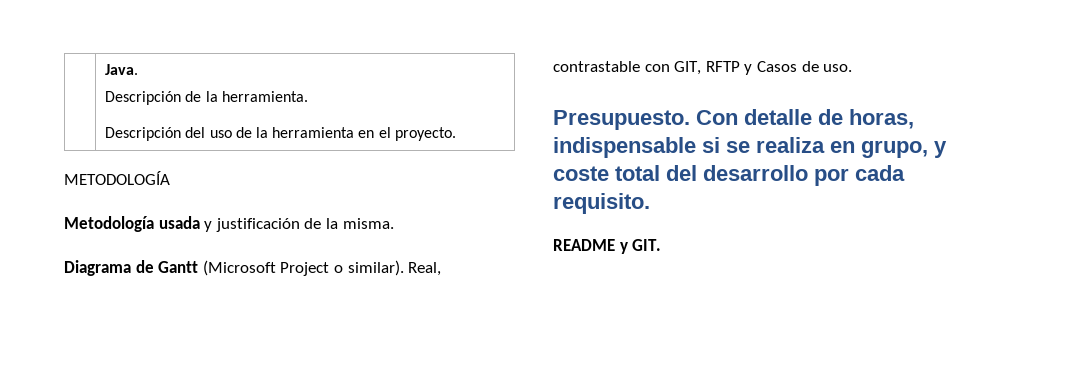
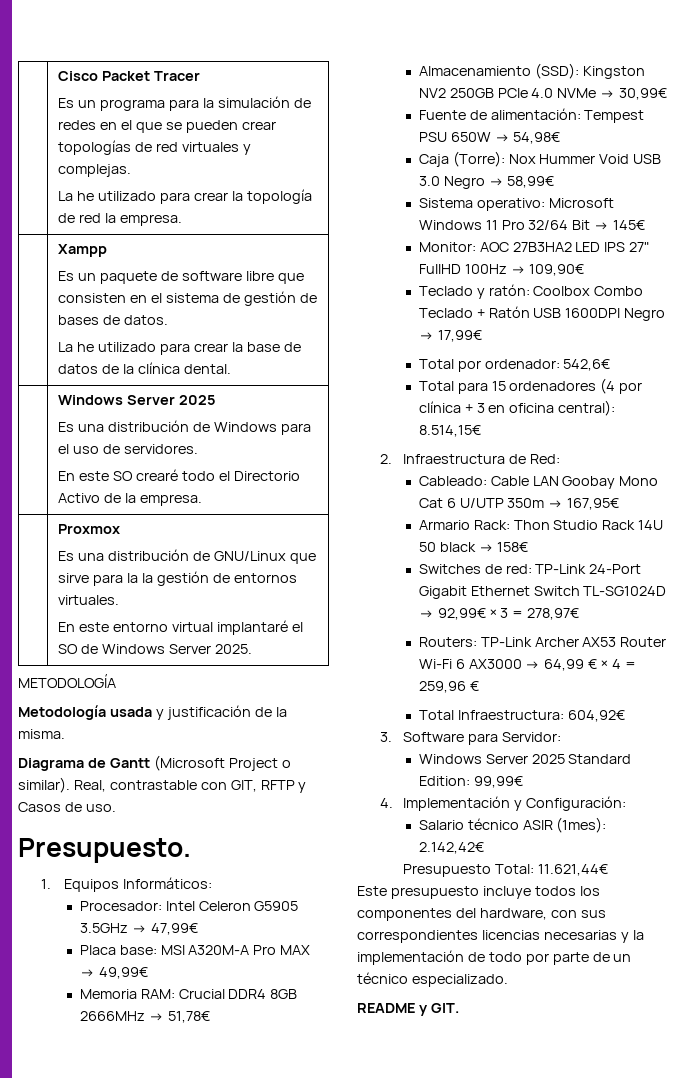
[105,64,139,75] [105,91,308,105] [105,127,456,141] | Java. // Descripción de la herramienta. // Descripción del uso de la herramienta en el proyecto. -> [58,71,200,81] [58,96,311,111] [58,120,276,133] [58,140,251,155] [58,164,132,177] [58,189,312,204] [58,213,182,226] [58,244,108,257] [58,271,304,284] [58,291,317,306] [58,315,168,325] [58,342,301,355] [58,362,231,374] [58,395,216,405] [58,420,311,435] [58,444,198,454] [58,469,300,481] [58,493,202,506] [58,524,121,534] [58,549,316,564] [58,571,297,586] [58,595,120,605] [58,620,303,635] [58,644,252,654] | Cisco Packet Tracer // Es un programa para la simulación de redes en el que se pueden crear topologías de red virtuales y complejas. // La he utilizado para crear la topología de red la empresa. // | Xampp // Es un paquete de software libre que consisten en el sistema de gestión de bases de datos. // La he utilizado para crear la base de datos de la clínica dental. // | Windows Server 2025 // Es una distribución de Windows para el uso de servidores. // En este SO crearé todo el Directorio Activo de la empresa. // | Proxmox // Es una distribución de GNU/Linux que sirve para la la gestión de entornos virtuales. // En este entorno virtual implantaré el SO de Windows Server 2025.
[696,109,914,129] [553,137,947,158] [553,165,905,186] [553,193,650,214] Con detalle de horas, indispensable si se realiza en grupo, y coste total del desarrollo por cada requisito. -> [40,877,212,892] [79,901,299,911] [79,923,198,935] [79,945,311,955] [79,967,148,979] [79,989,298,999] [79,1011,210,1023] [418,63,645,79] [418,88,668,100] [418,108,645,123] [418,132,561,144] [418,151,662,167] [418,176,555,189] [418,198,614,211] [418,220,646,230] [418,242,651,252] [418,264,585,276] [418,284,644,299] [418,306,666,321] [418,330,482,342] [418,359,611,372] [418,378,643,394] [418,400,616,416] [418,425,481,437] [379,454,560,464] [418,476,659,489] [418,498,620,510] [418,520,664,530] [418,542,529,552] [418,564,642,574] [418,586,667,599] [418,608,580,620] [418,637,667,647] [418,659,637,671] [418,681,479,693] [418,710,625,722] [379,732,561,745] [418,754,632,764] [418,776,523,788] [379,796,626,811] [418,817,607,833] [418,842,484,854] [402,864,608,877] [357,886,600,899] [357,908,606,921] [357,930,644,943] [357,950,632,965] [357,972,508,987] // 1. Equipos Informáticos: // Procesador: Intel Celeron G5905 3.5GHz → 47,99€ // Placa base: MSI A320M-A Pro MAX → 49,99€ // Memoria RAM: Crucial DDR4 8GB 2666MHz → 51,78€ // Almacenamiento (SSD): Kingston NV2 250GB PCIe 4.0 NVMe → 30,99€ // Fuente de alimentación: Tempest PSU 650W → 54,98€ // Caja (Torre): Nox Hummer Void USB 3.0 Negro → 58,99€ // Sistema operativo: Microsoft Windows 11 Pro 32/64 Bit → 145€ // Monitor: AOC 27B3HA2 LED IPS 27" FullHD 100Hz → 109,90€ // Teclado y ratón: Coolbox Combo Teclado + Ratón USB 1600DPI Negro → 17,99€ // Total por ordenador: 542,6€ // Total para 15 ordenadores (4 por clínica + 3 en oficina central): 8.514,15€ // 2. Infraestructura de Red: // Cableado: Cable LAN Goobay Mono Cat 6 U/UTP 350m → 167,95€ // Armario Rack: Thon Studio Rack 14U 50 black → 158€ // Switches de red: TP-Link 24-Port Gigabit Ethernet Switch TL-SG1024D → 92,99€ × 3 = 278,97€ // Routers: TP-Link Archer AX53 Router Wi-Fi 6 AX3000 → 64,99 € × 4 = 259,96 € // Total Infraestructura: 604,92€ // 3. Software para Servidor: // Windows Server 2025 Standard Edition: 99,99€ // 4. Implementación y Configuración: // Salario técnico ASIR (1mes): 2.142,42€ // Presupuesto Total: 11.621,44€ // Este presupuesto incluye todos los componentes del hardware, con sus correspondientes licencias necesarias y la implementación de todo por parte de un técnico especializado.

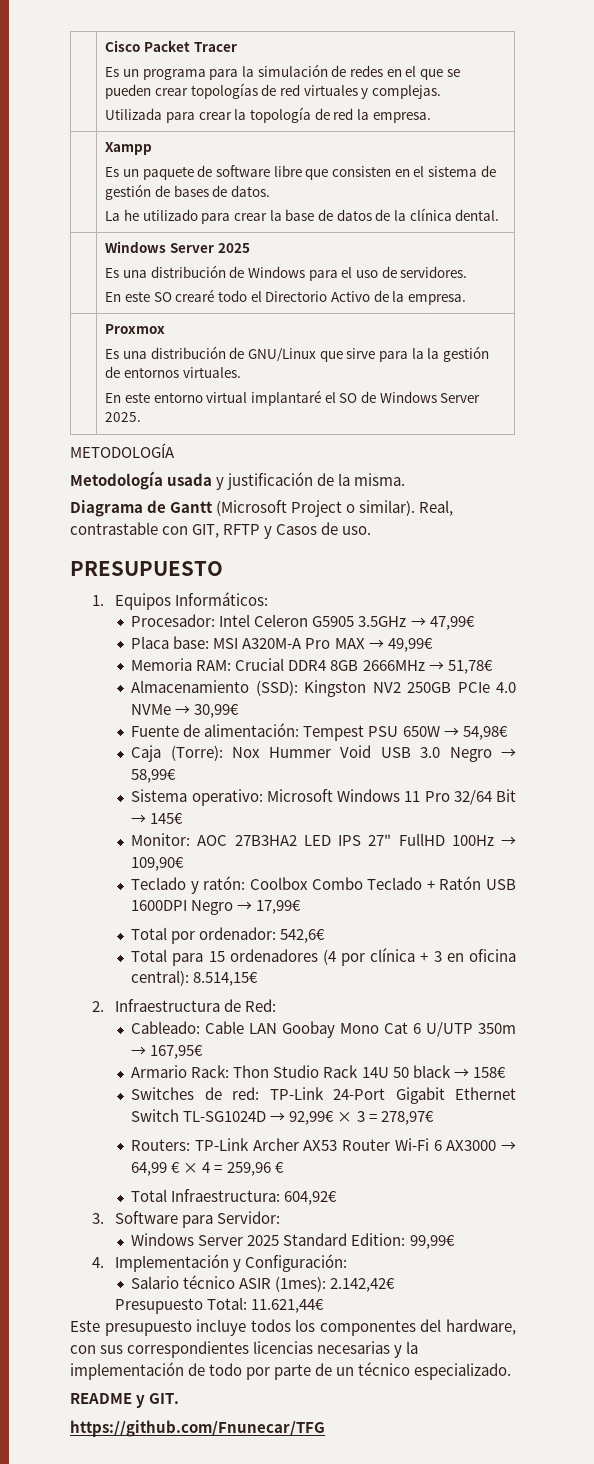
[58,191,156,201] La he utilizado -> [105,108,163,120] Utilizada
[18,838,191,863] Presupuesto. -> [70,561,223,576] PRESUPUESTO
(459, 1008) none -> [70,1420,325,1437] // https://github.com/Fnunecar/TFG

